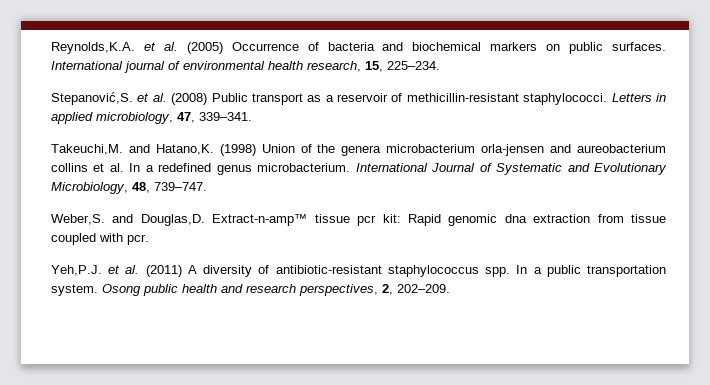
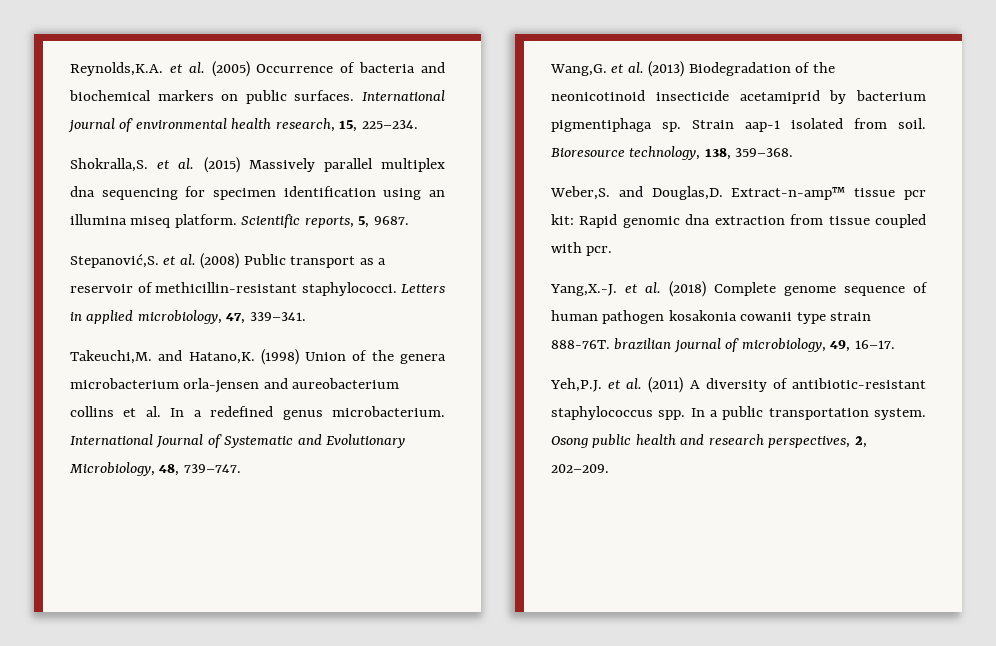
(440, 65) none -> [70,157,445,173] [70,186,445,200] [70,214,409,228] // Shokralla,S. et al. (2015) Massively parallel multiplex dna sequencing for specimen identification using an illumina miseq platform. Scientific reports, 5, 9687.
(207, 186) none -> [550,61,835,77] [551,90,926,104] [551,118,926,132] [551,146,794,160] // Wang,G. et al. (2013) Biodegradation of the neonicotinoid insecticide acetamiprid by bacterium pigmentiphaga sp. Strain aap-1 isolated from soil. Bioresource technology, 138, 359–368.
(149, 239) none -> [550,281,928,297] [551,310,872,324] [551,338,895,353] // Yang,X.-J. et al. (2018) Complete genome sequence of human pathogen kosakonia cowanii type strain 888-76T. brazilian journal of microbiology, 49, 16–17.

